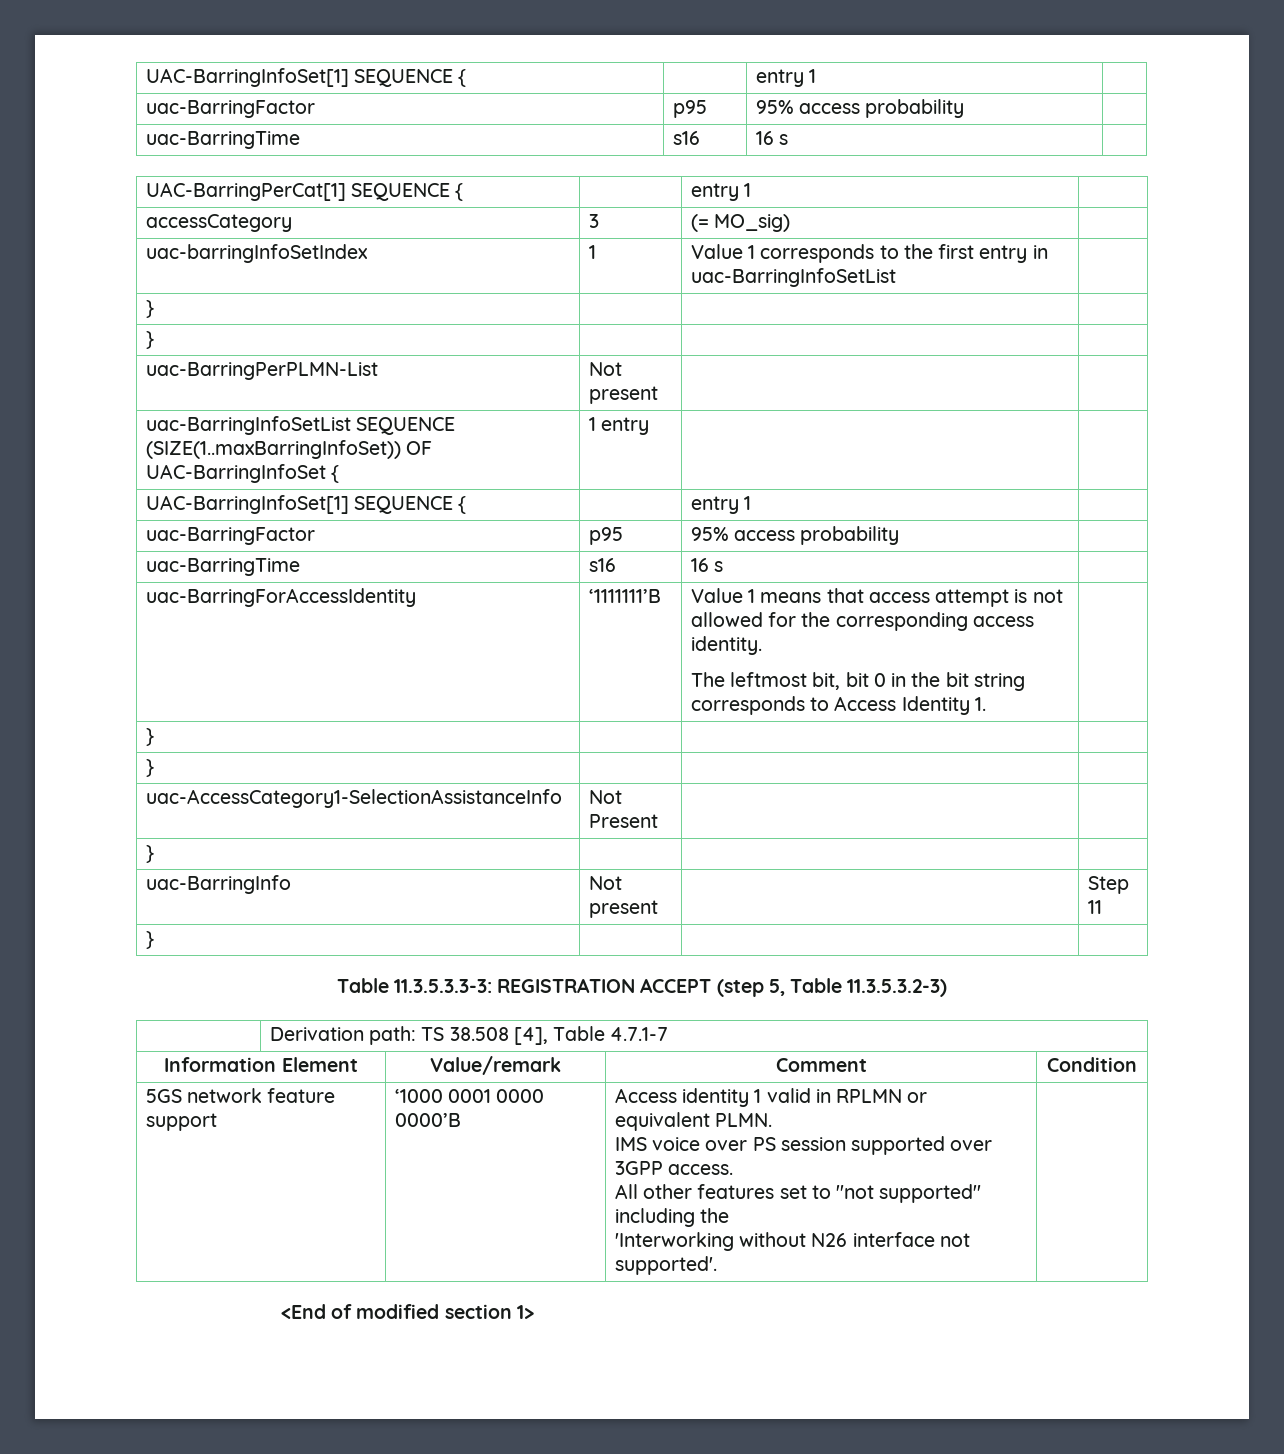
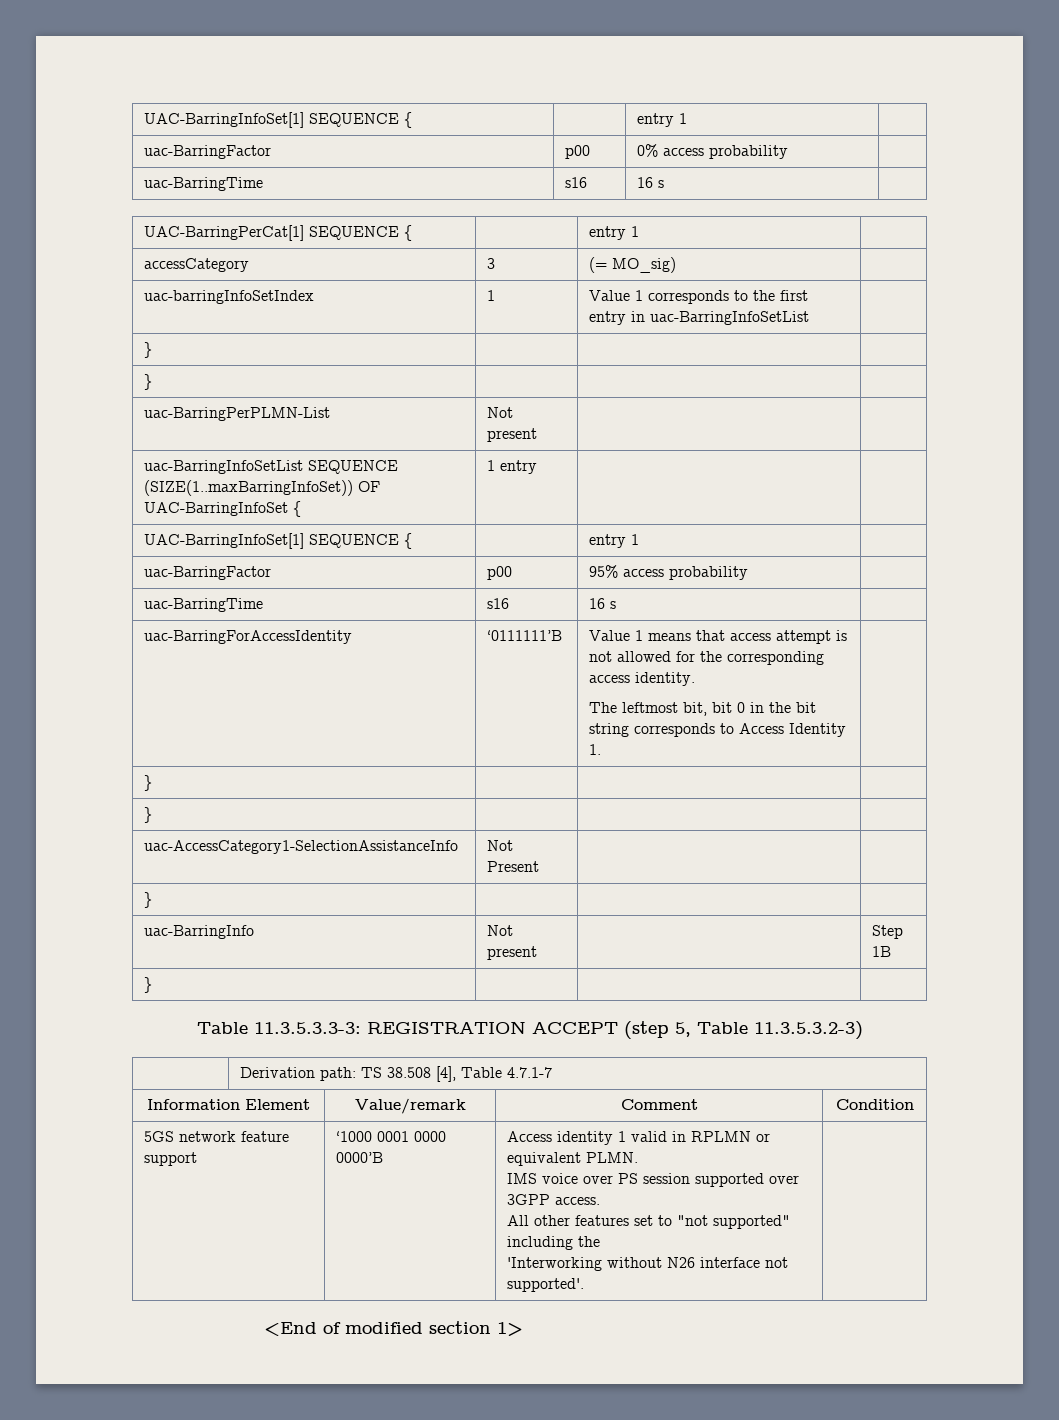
[145,68,467,87] [755,69,816,87] [145,100,315,118] [672,100,707,118] [755,100,794,114] UAC-BarringInfoSet[1] SEQUENCE { | | entry 1 | // uac-BarringFactor | p95 | 95% -> [144,112,413,128] [637,113,688,127] [144,145,272,159] [565,145,591,159] [637,144,659,157] UAC-BarringInfoSet[1] SEQUENCE { | | entry 1 | // uac-BarringFactor | p00 | 0%
[588,527,623,545] p95 -> [487,566,513,580] p00
[588,589,661,603] ‘1111111’B -> [487,630,563,641] ‘0111111’B
[1087,900,1102,914] 11 -> [872,946,892,957] 1B

